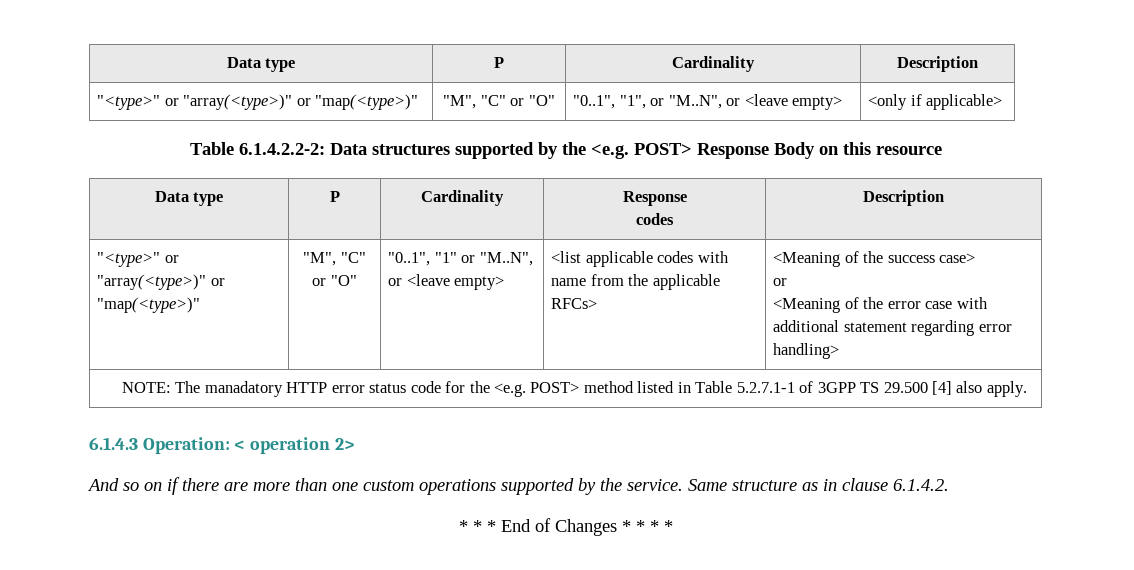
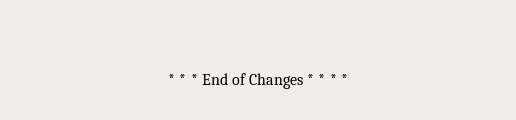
[226,57,296,72] [494,57,504,68] [672,56,756,72] [897,56,979,72] [97,94,419,110] [443,95,555,109] [573,94,843,110] [868,94,1003,110] [189,142,942,159] [154,191,224,206] [329,191,340,202] [421,190,504,206] [622,191,687,206] [636,213,675,225] [863,190,945,206] [97,252,179,267] [97,274,225,290] [97,297,201,313] [303,252,366,266] [312,275,357,286] [388,252,533,266] [388,274,505,290] [551,251,729,267] [551,274,720,290] [551,298,598,309] [773,251,976,267] [773,278,788,286] [773,297,988,313] [773,320,1012,336] [773,343,840,359] [121,381,1027,397] [89,437,355,454] [87,477,949,495] Data type | P | Cardinality | Description // "<type>" or "array(<type>)" or "map(<type>)" | "M", "C" or "O" | "0..1", "1", or "M..N", or <leave empty> | <only if applicable> // Table 6.1.4.2.2-2: Data structures supported by the <e.g. POST> Response Body on this resource // Data type | P | Cardinality | Response // codes | Description // "<type>" or "array(<type>)" or "map(<type>)" | "M", "C" or "O" | "0..1", "1" or "M..N", or <leave empty> | <list applicable codes with name from the applicable RFCs> | <Meaning of the success case> // or // <Meaning of the error case with additional statement regarding error handling> // NOTE: The manadatory HTTP error status code for the <e.g. POST> method listed in Table 5.2.7.1-1 of 3GPP TS 29.500 [4] also apply. // 6.1.4.3 Operation: < operation 2> // And so on if there are more than one custom operations supported by the service. Same structure as in clause 6.1.4.2. // -> (168, 79) none

